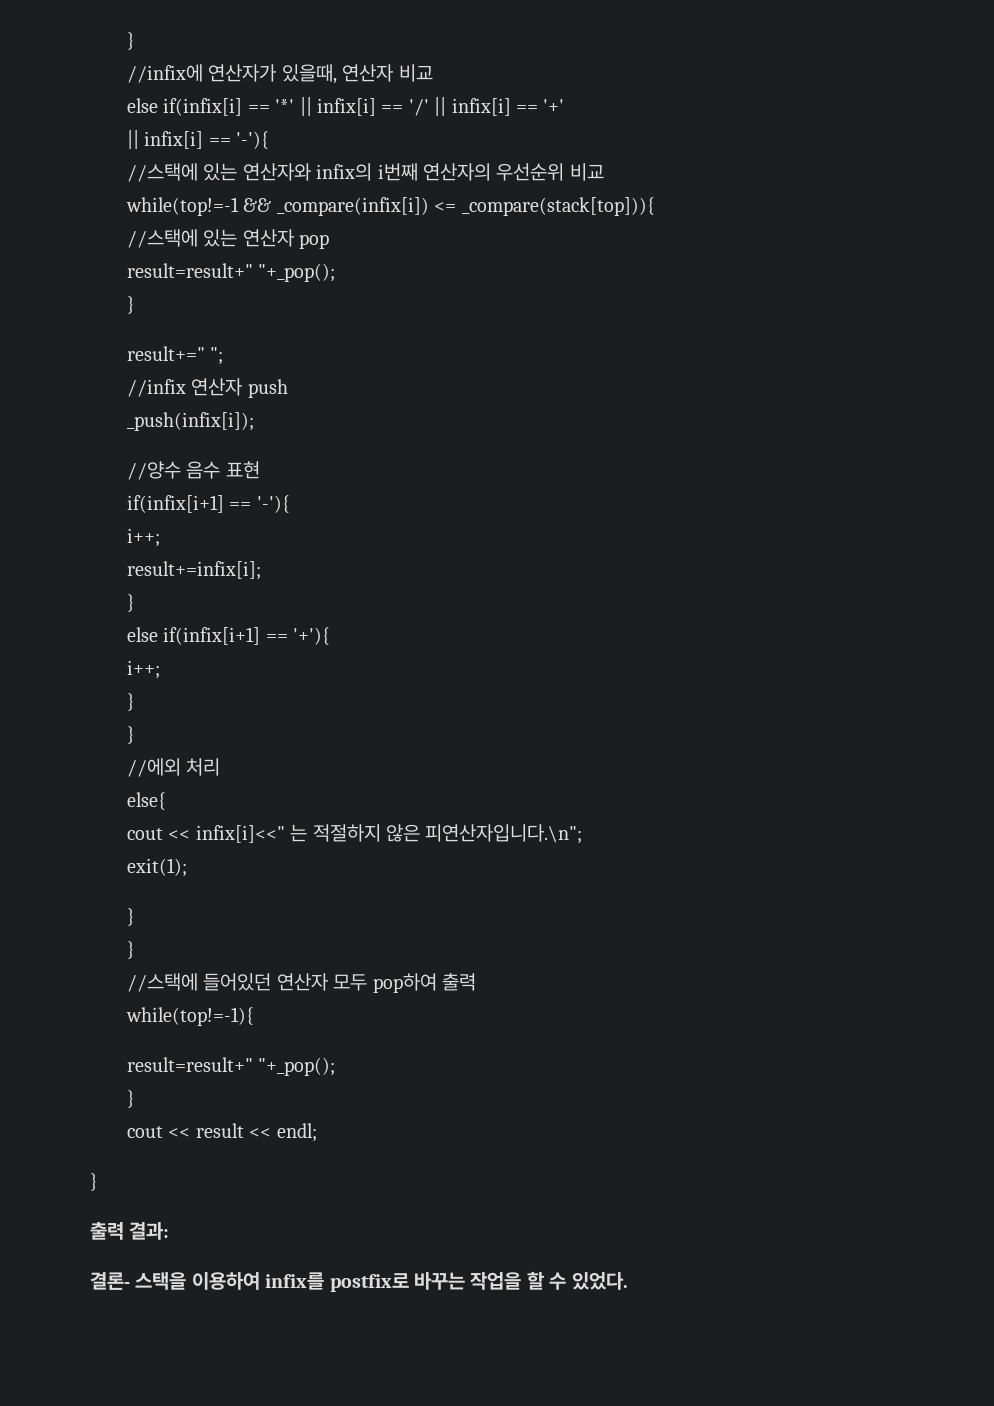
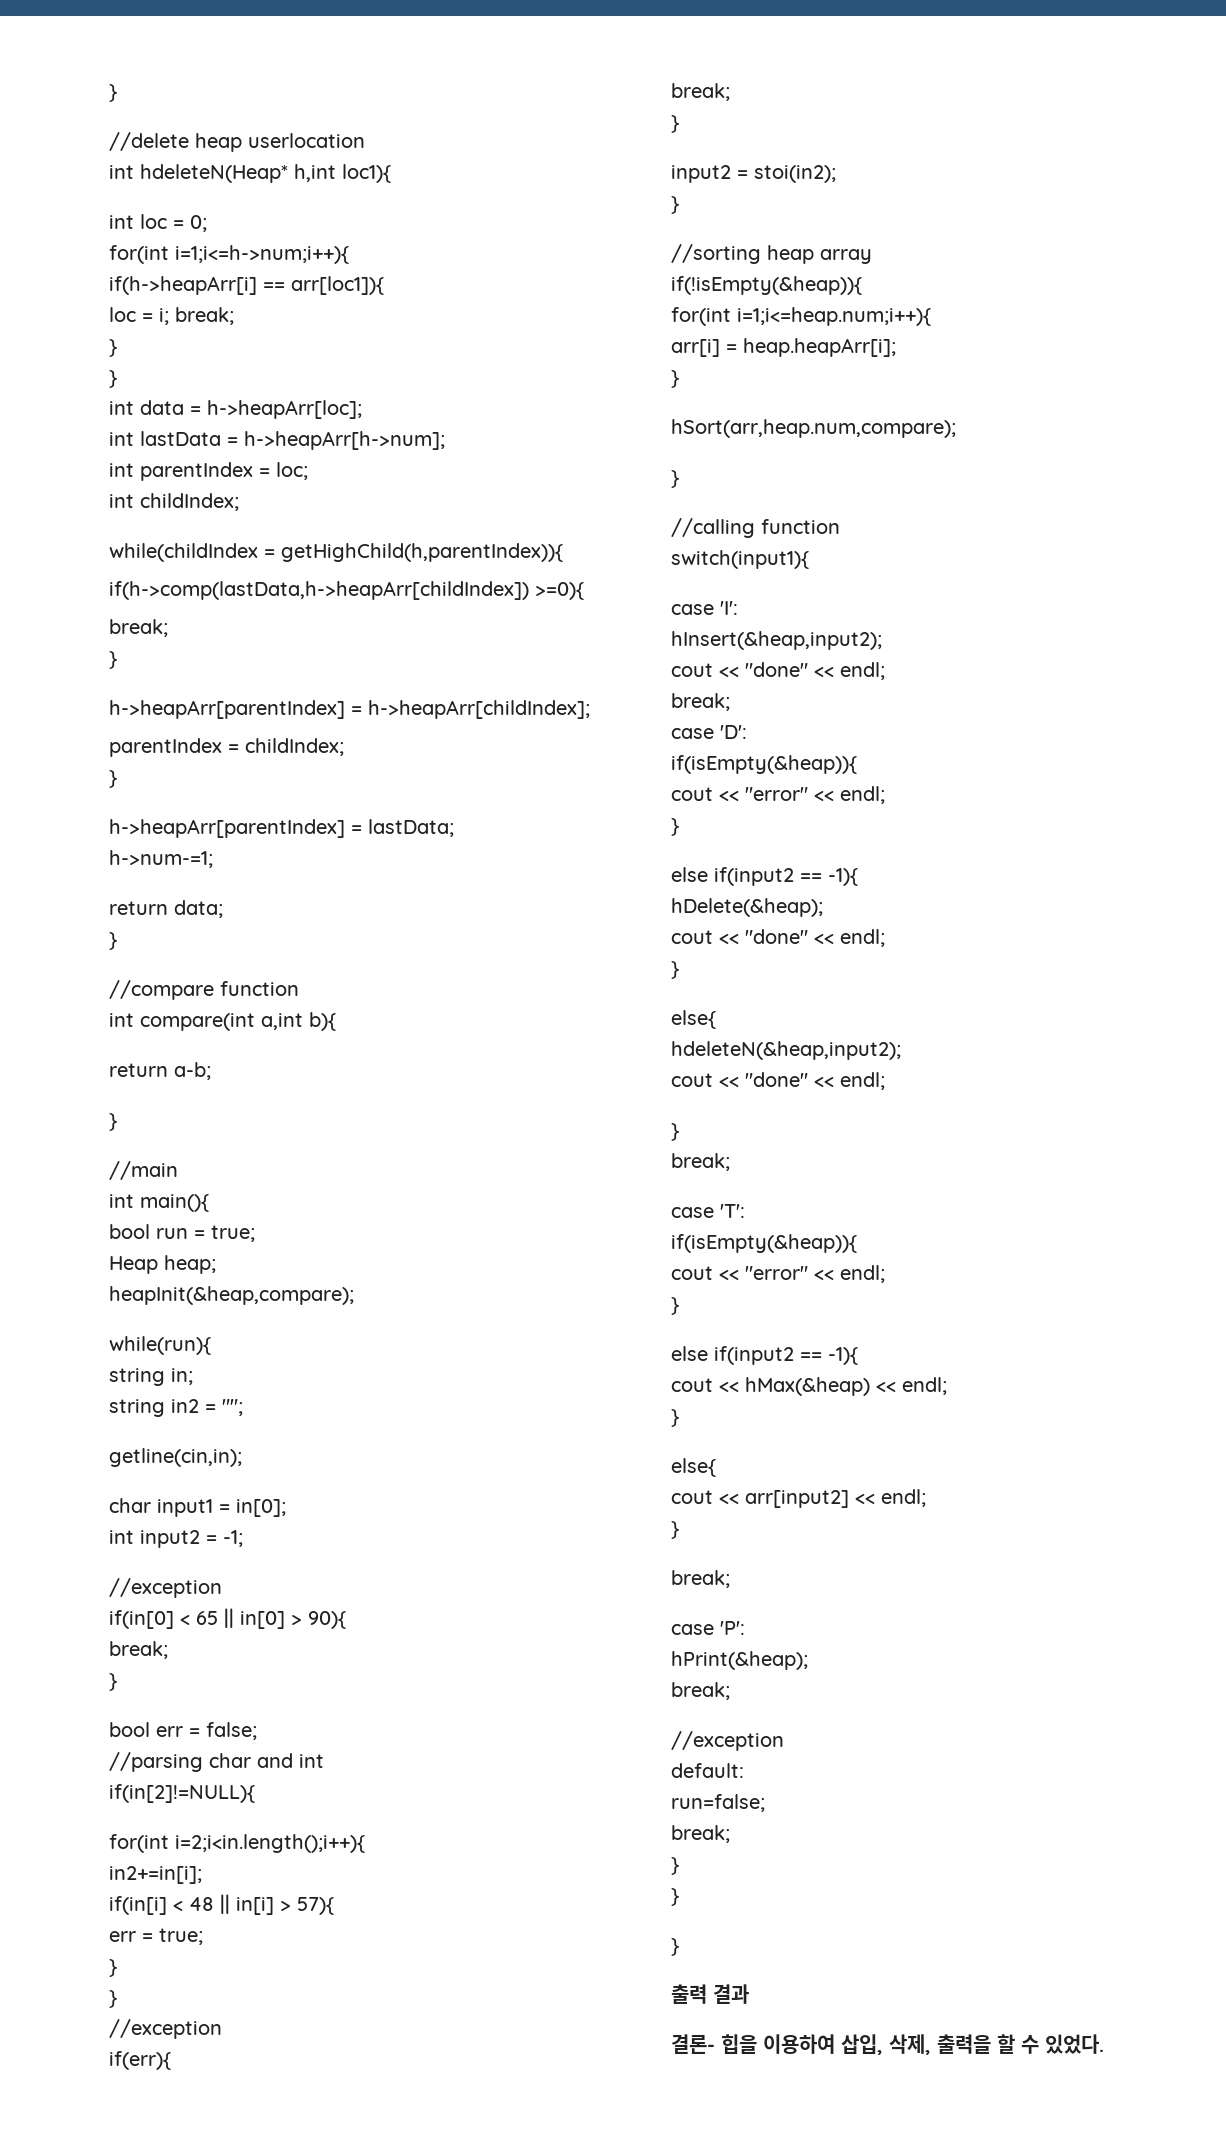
[126,32,135,50] [126,64,433,84] [126,97,565,116] [126,130,270,149] [126,163,604,182] [125,197,655,216] [126,229,330,249] [126,263,336,282] [126,296,135,314] [126,346,224,365] [126,378,288,398] [126,412,254,431] [126,461,260,480] [126,495,290,513] [126,528,160,547] [126,561,261,580] [126,594,135,612] [126,627,331,645] [126,660,160,679] [126,693,135,711] [126,726,135,744] [126,758,221,777] [126,792,166,810] [126,824,583,844] [126,858,187,877] [126,908,135,926] [126,941,135,959] [126,973,476,993] [125,1007,254,1026] [126,1057,336,1076] [126,1090,135,1108] [126,1123,317,1142] } // //infix에 연산자가 있을때, 연산자 비교 // else if(infix[i] == '*' || infix[i] == '/' || infix[i] == '+' // || infix[i] == '-'){ // //스택에 있는 연산자와 infix의 i번째 연산자의 우선순위 비교 // while(top!=-1 && _compare(infix[i]) <= _compare(stack[top])){ // //스택에 있는 연산자 pop // result=result+" "+_pop(); // } // result+=" "; // //infix 연산자 push // _push(infix[i]); // //양수 음수 표현 // if(infix[i+1] == '-'){ // i++; // result+=infix[i]; // } // else if(infix[i+1] == '+'){ // i++; // } // } // //에외 처리 // else{ // cout << infix[i]<<" 는 적절하지 않은 피연산자입니다.\n"; // exit(1); // } // } // //스택에 들어있던 연산자 모두 pop하여 출력 // while(top!=-1){ // result=result+" "+_pop(); // } // cout << result << endl; -> [109,84,117,102] [109,132,365,152] [109,164,391,183] [109,214,207,232] [109,245,349,264] [109,276,384,295] [109,307,234,325] [109,339,117,357] [109,370,117,388] [109,400,362,419] [109,431,445,450] [109,462,308,481] [109,493,239,511] [109,543,563,562] [109,581,584,600] [109,619,168,637] [109,651,117,669] [109,700,590,719] [109,738,344,757] [109,770,117,788] [109,819,454,838] [109,850,213,868] [109,900,223,918] [109,932,117,950] [109,980,299,1000] [109,1012,336,1031] [109,1062,211,1080] [109,1113,117,1131] [109,1161,178,1180] [109,1194,209,1212] [109,1224,255,1242] [109,1255,216,1274] [109,1286,354,1305] [109,1336,211,1355] [109,1368,193,1386] [109,1399,243,1417] [109,1448,242,1467] [109,1498,286,1517] [109,1530,243,1548] [109,1578,222,1598] [109,1608,346,1629] [109,1641,168,1659] [109,1673,117,1691] [109,1722,257,1740] [109,1752,324,1772] [109,1784,255,1803] [109,1834,365,1853] [109,1866,202,1884] [109,1894,334,1915] [109,1928,203,1945] [109,1959,117,1977] [109,1990,117,2008] [109,2019,222,2039] [109,2051,171,2070] [671,83,730,101] [671,115,679,133] [671,165,836,183] [671,196,679,214] [671,244,872,264] [671,276,862,295] [671,307,931,326] [671,338,896,357] [671,370,679,388] [671,419,956,438] [671,470,679,488] [671,518,840,538] [671,550,809,569] [671,601,738,615] [671,631,882,650] [671,662,885,680] [671,693,730,711] [671,725,747,739] [671,755,857,774] [671,786,885,804] [671,818,679,836] [671,867,858,886] [671,898,823,917] [671,929,885,947] [671,961,679,979] [671,1010,716,1029] [671,1041,901,1060] [671,1072,885,1090] [671,1123,679,1141] [671,1153,730,1171] [671,1204,745,1218] [671,1234,857,1253] [671,1265,885,1283] [671,1297,679,1315] [671,1346,858,1365] [671,1377,947,1396] [671,1409,679,1427] [671,1458,716,1477] [671,1489,926,1508] [671,1521,679,1539] [671,1570,730,1588] [671,1621,745,1635] [671,1651,808,1670] [671,1682,730,1700] [671,1731,784,1751] [671,1763,744,1778] [671,1794,765,1812] [671,1825,730,1843] [671,1857,679,1875] [671,1888,679,1906] } // //delete heap userlocation // int hdeleteN(Heap* h,int loc1){ // int loc = 0; // for(int i=1;i<=h->num;i++){ // if(h->heapArr[i] == arr[loc1]){ // loc = i; break; // } // } // int data = h->heapArr[loc]; // int lastData = h->heapArr[h->num]; // int parentIndex = loc; // int childIndex; // while(childIndex = getHighChild(h,parentIndex)){ // if(h->comp(lastData,h->heapArr[childIndex]) >=0){ // break; // } // h->heapArr[parentIndex] = h->heapArr[childIndex]; // parentIndex = childIndex; // } // h->heapArr[parentIndex] = lastData; // h->num-=1; // return data; // } // //compare function // int compare(int a,int b){ // return a-b; // } // //main // int main(){ // bool run = true; // Heap heap; // heapInit(&heap,compare); // while(run){ // string in; // string in2 = ""; // getline(cin,in); // char input1 = in[0]; // int input2 = -1; // //exception // if(in[0] < 65 || in[0] > 90){ // break; // } // bool err = false; // //parsing char and int // if(in[2]!=NULL){ // for(int i=2;i<in.length();i++){ // in2+=in[i]; // if(in[i] < 48 || in[i] > 57){ // err = true; // } // } // //exception // if(err){ // break; // } // input2 = stoi(in2); // } // //sorting heap array // if(!isEmpty(&heap)){ // for(int i=1;i<=heap.num;i++){ // arr[i] = heap.heapArr[i]; // } // hSort(arr,heap.num,compare); // } // //calling function // switch(input1){ // case 'I': // hInsert(&heap,input2); // cout << "done" << endl; // break; // case 'D': // if(isEmpty(&heap)){ // cout << "error" << endl; // } // else if(input2 == -1){ // hDelete(&heap); // cout << "done" << endl; // } // else{ // hdeleteN(&heap,input2); // cout << "done" << endl; // } // break; // case 'T': // if(isEmpty(&heap)){ // cout << "error" << endl; // } // else if(input2 == -1){ // cout << hMax(&heap) << endl; // } // else{ // cout << arr[input2] << endl; // } // break; // case 'P': // hPrint(&heap); // break; // //exception // default: // run=false; // break; // } // }
[129,1222,170,1240] 결과: -> [713,1984,749,2004] 결과
[135,1272,522,1292] 스택을 이용하여 infix를 postfix로 바꾸는 작업을 -> [721,2034,991,2055] 힙을 이용하여 삽입, 삭제, 출력을

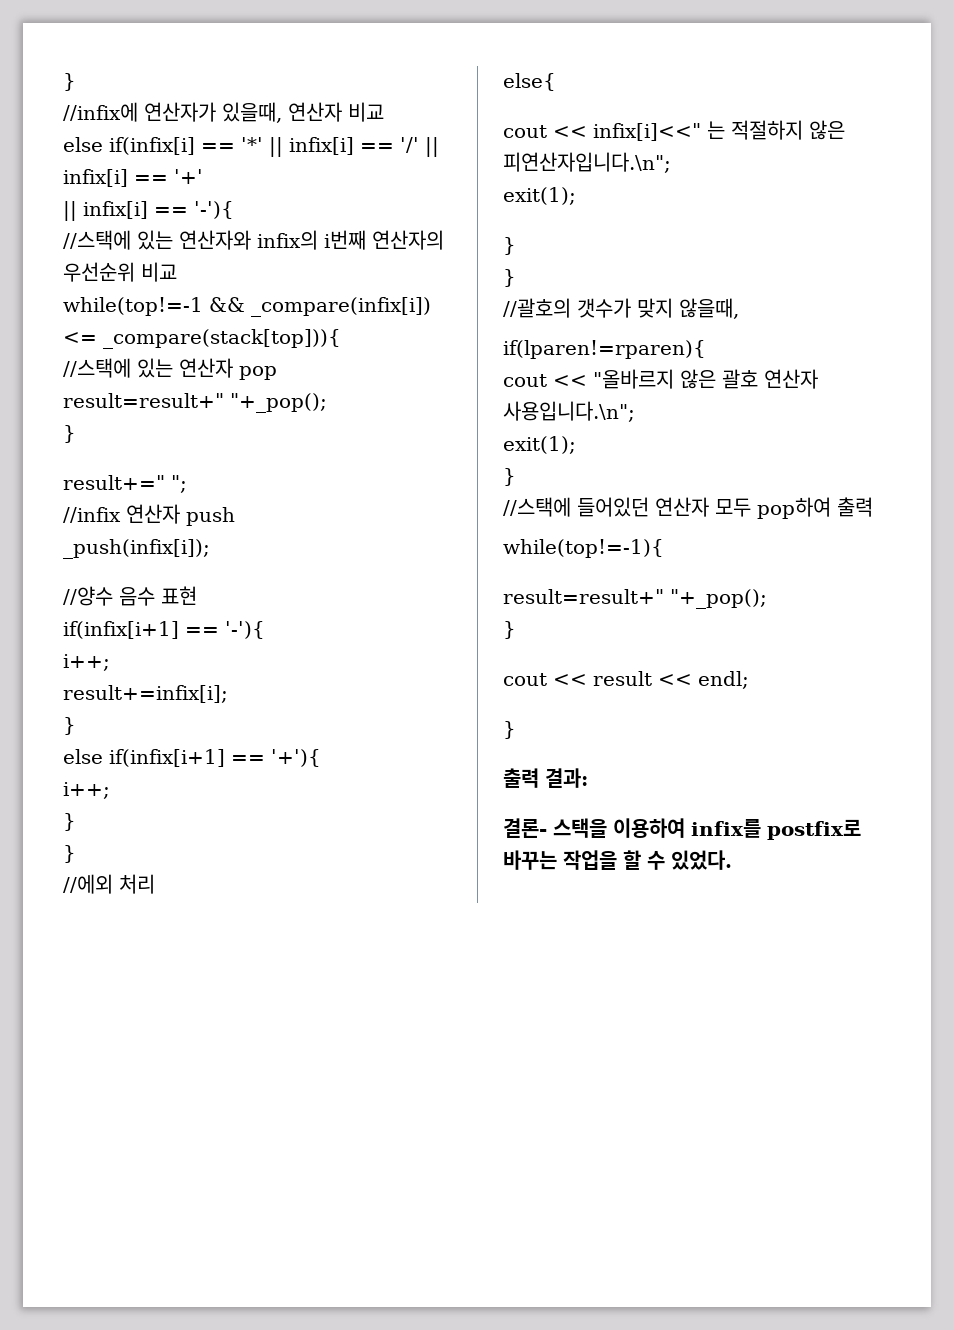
[109,84,117,102] [109,132,365,152] [109,164,391,183] [109,214,207,232] [109,245,349,264] [109,276,384,295] [109,307,234,325] [109,339,117,357] [109,370,117,388] [109,400,362,419] [109,431,445,450] [109,462,308,481] [109,493,239,511] [109,543,563,562] [109,581,584,600] [109,619,168,637] [109,651,117,669] [109,700,590,719] [109,738,344,757] [109,770,117,788] [109,819,454,838] [109,850,213,868] [109,900,223,918] [109,932,117,950] [109,980,299,1000] [109,1012,336,1031] [109,1062,211,1080] [109,1113,117,1131] [109,1161,178,1180] [109,1194,209,1212] [109,1224,255,1242] [109,1255,216,1274] [109,1286,354,1305] [109,1336,211,1355] [109,1368,193,1386] [109,1399,243,1417] [109,1448,242,1467] [109,1498,286,1517] [109,1530,243,1548] [109,1578,222,1598] [109,1608,346,1629] [109,1641,168,1659] [109,1673,117,1691] [109,1722,257,1740] [109,1752,324,1772] [109,1784,255,1803] [109,1834,365,1853] [109,1866,202,1884] [109,1894,334,1915] [109,1928,203,1945] [109,1959,117,1977] [109,1990,117,2008] [109,2019,222,2039] [109,2051,171,2070] [671,83,730,101] [671,115,679,133] [671,165,836,183] [671,196,679,214] [671,244,872,264] [671,276,862,295] [671,307,931,326] [671,338,896,357] [671,370,679,388] [671,419,956,438] [671,470,679,488] [671,518,840,538] [671,550,809,569] [671,601,738,615] [671,631,882,650] [671,662,885,680] [671,693,730,711] [671,725,747,739] [671,755,857,774] [671,786,885,804] [671,818,679,836] [671,867,858,886] [671,898,823,917] [671,929,885,947] [671,961,679,979] [671,1010,716,1029] [671,1041,901,1060] [671,1072,885,1090] [671,1123,679,1141] [671,1153,730,1171] [671,1204,745,1218] [671,1234,857,1253] [671,1265,885,1283] [671,1297,679,1315] [671,1346,858,1365] [671,1377,947,1396] [671,1409,679,1427] [671,1458,716,1477] [671,1489,926,1508] [671,1521,679,1539] [671,1570,730,1588] [671,1621,745,1635] [671,1651,808,1670] [671,1682,730,1700] [671,1731,784,1751] [671,1763,744,1778] [671,1794,765,1812] [671,1825,730,1843] [671,1857,679,1875] [671,1888,679,1906] } // //delete heap userlocation // int hdeleteN(Heap* h,int loc1){ // int loc = 0; // for(int i=1;i<=h->num;i++){ // if(h->heapArr[i] == arr[loc1]){ // loc = i; break; // } // } // int data = h->heapArr[loc]; // int lastData = h->heapArr[h->num]; // int parentIndex = loc; // int childIndex; // while(childIndex = getHighChild(h,parentIndex)){ // if(h->comp(lastData,h->heapArr[childIndex]) >=0){ // break; // } // h->heapArr[parentIndex] = h->heapArr[childIndex]; // parentIndex = childIndex; // } // h->heapArr[parentIndex] = lastData; // h->num-=1; // return data; // } // //compare function // int compare(int a,int b){ // return a-b; // } // //main // int main(){ // bool run = true; // Heap heap; // heapInit(&heap,compare); // while(run){ // string in; // string in2 = ""; // getline(cin,in); // char input1 = in[0]; // int input2 = -1; // //exception // if(in[0] < 65 || in[0] > 90){ // break; // } // bool err = false; // //parsing char and int // if(in[2]!=NULL){ // for(int i=2;i<in.length();i++){ // in2+=in[i]; // if(in[i] < 48 || in[i] > 57){ // err = true; // } // } // //exception // if(err){ // break; // } // input2 = stoi(in2); // } // //sorting heap array // if(!isEmpty(&heap)){ // for(int i=1;i<=heap.num;i++){ // arr[i] = heap.heapArr[i]; // } // hSort(arr,heap.num,compare); // } // //calling function // switch(input1){ // case 'I': // hInsert(&heap,input2); // cout << "done" << endl; // break; // case 'D': // if(isEmpty(&heap)){ // cout << "error" << endl; // } // else if(input2 == -1){ // hDelete(&heap); // cout << "done" << endl; // } // else{ // hdeleteN(&heap,input2); // cout << "done" << endl; // } // break; // case 'T': // if(isEmpty(&heap)){ // cout << "error" << endl; // } // else if(input2 == -1){ // cout << hMax(&heap) << endl; // } // else{ // cout << arr[input2] << endl; // } // break; // case 'P': // hPrint(&heap); // break; // //exception // default: // run=false; // break; // } // } -> [63,73,76,91] [63,102,384,123] [63,137,439,157] [63,169,203,187] [63,201,234,221] [63,230,444,250] [63,262,177,282] [63,297,431,317] [63,329,341,349] [63,358,277,380] [63,393,327,413] [63,425,76,443] [63,475,187,493] [63,504,235,526] [63,539,210,559] [63,586,197,606] [63,621,265,639] [63,654,110,671] [63,685,228,703] [63,717,76,735] [63,749,321,767] [63,782,110,799] [63,813,76,831] [63,845,76,863] [63,874,155,894] [503,73,556,91] [503,120,845,141] [503,152,671,173] [503,187,576,205] [503,237,516,255] [503,269,516,287] [503,298,739,319] [503,340,706,359] [503,369,818,389] [503,401,635,422] [503,436,576,454] [503,468,516,486] [503,497,873,519] [503,539,664,558] [503,589,767,609] [503,621,516,639] [503,671,749,689] } // //infix에 연산자가 있을때, 연산자 비교 // else if(infix[i] == '*' || infix[i] == '/' || infix[i] == '+' // || infix[i] == '-'){ // //스택에 있는 연산자와 infix의 i번째 연산자의 우선순위 비교 // while(top!=-1 && _compare(infix[i]) <= _compare(stack[top])){ // //스택에 있는 연산자 pop // result=result+" "+_pop(); // } // result+=" "; // //infix 연산자 push // _push(infix[i]); // //양수 음수 표현 // if(infix[i+1] == '-'){ // i++; // result+=infix[i]; // } // else if(infix[i+1] == '+'){ // i++; // } // } // //에외 처리 // else{ // cout << infix[i]<<" 는 적절하지 않은 피연산자입니다.\n"; // exit(1); // } // } // //괄호의 갯수가 맞지 않을때, // if(lparen!=rparen){ // cout << "올바르지 않은 괄호 연산자 사용입니다.\n"; // exit(1); // } // //스택에 들어있던 연산자 모두 pop하여 출력 // while(top!=-1){ // result=result+" "+_pop(); // } // cout << result << endl;
[713,1984,749,2004] 결과 -> [545,768,588,788] 결과:
[721,2034,991,2055] 힙을 이용하여 삽입, 삭제, 출력을 -> [553,818,861,840] [503,850,617,870] 스택을 이용하여 infix를 postfix로 바꾸는 작업을

